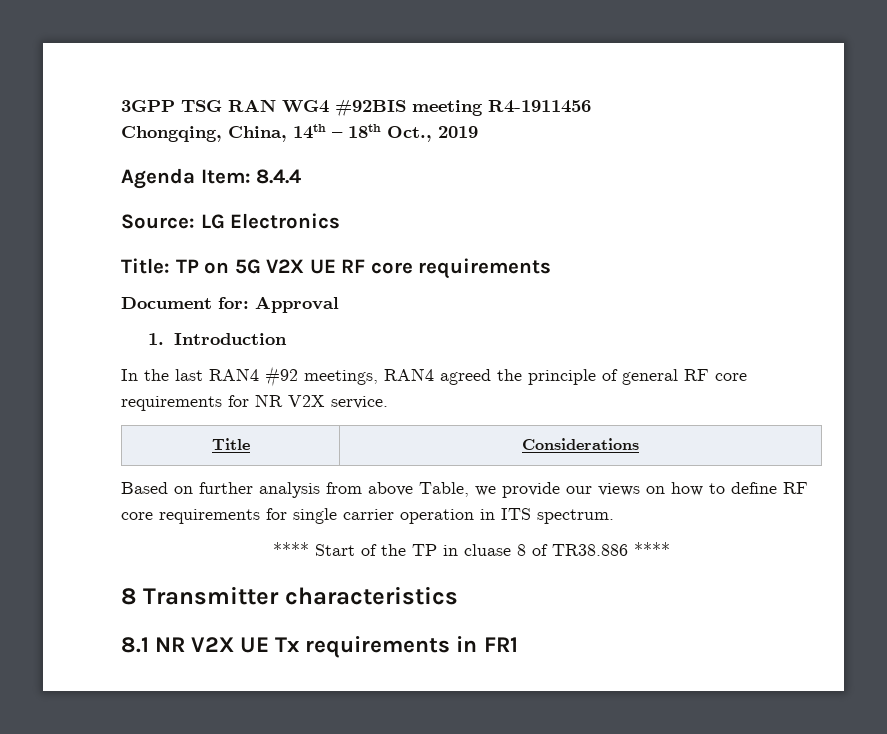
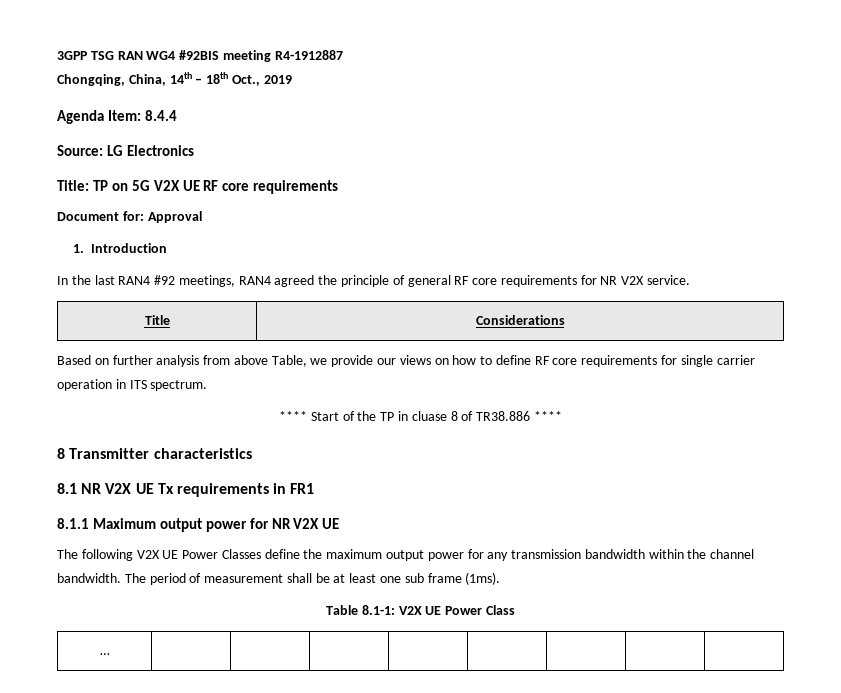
[488,100,591,113] R4-1911456 -> [274,50,343,60] R4-1912887
(518, 644) none -> [57,518,340,532] [57,549,755,561] [57,572,501,585] [326,605,515,615] [99,653,110,655] // 8.1.1 Maximum output power for NR V2X UE // The following V2X UE Power Classes define the maximum output power for any transmission bandwidth within the channel bandwidth. The period of measurement shall be at least one sub frame (1ms). // Table 8.1-1: V2X UE Power Class // … | | | | | | | |

